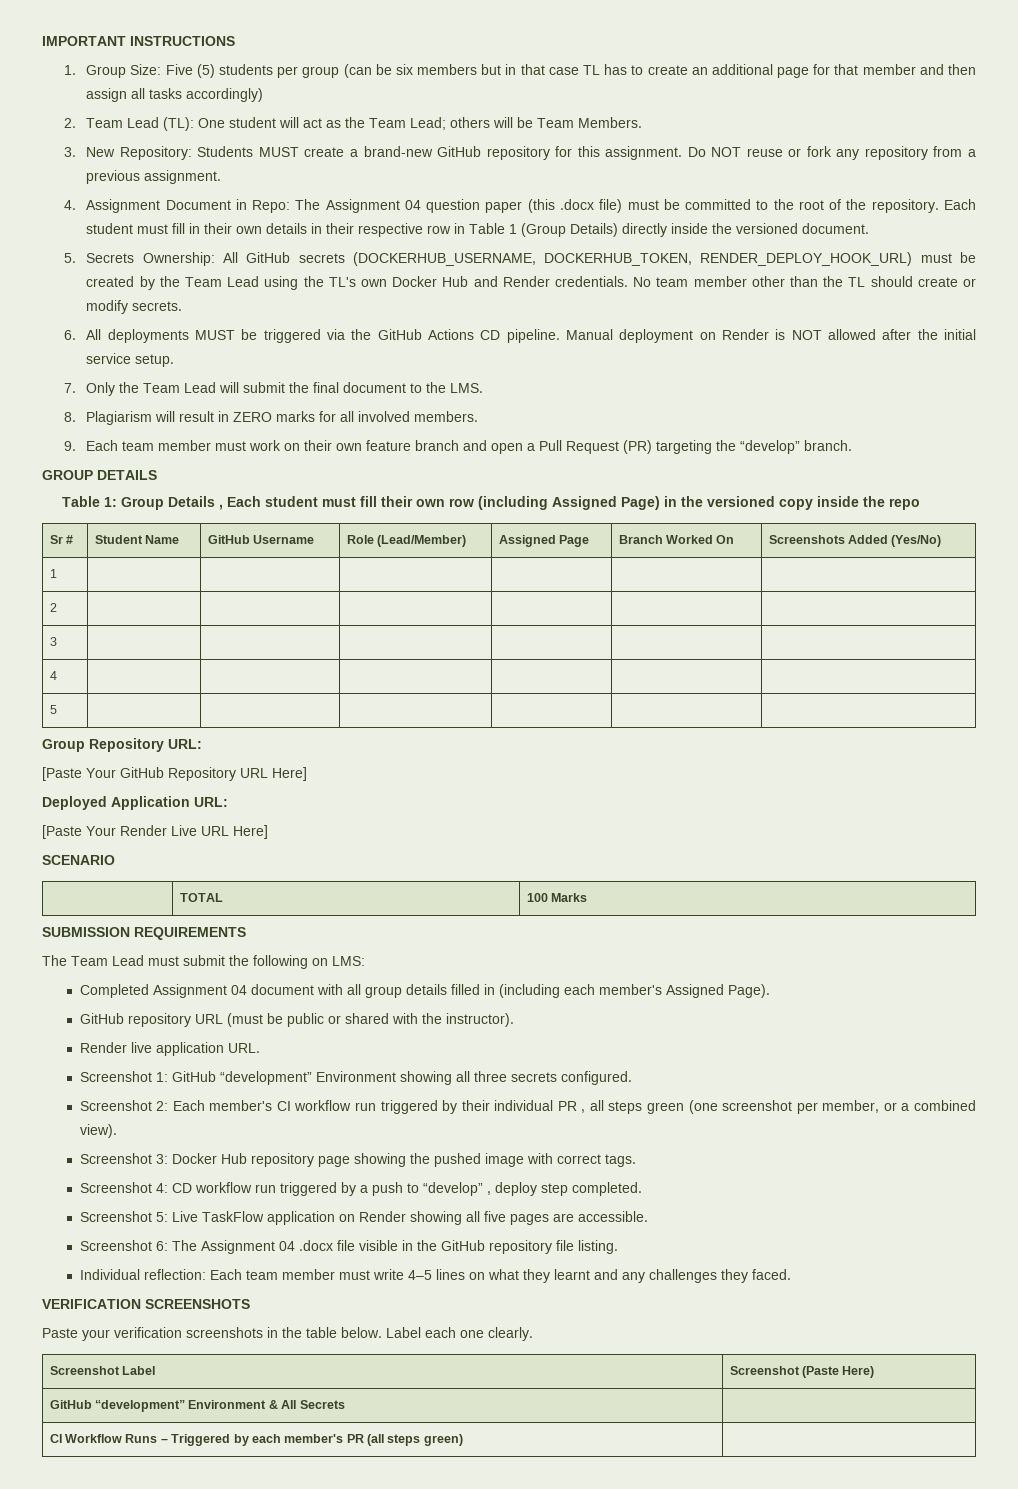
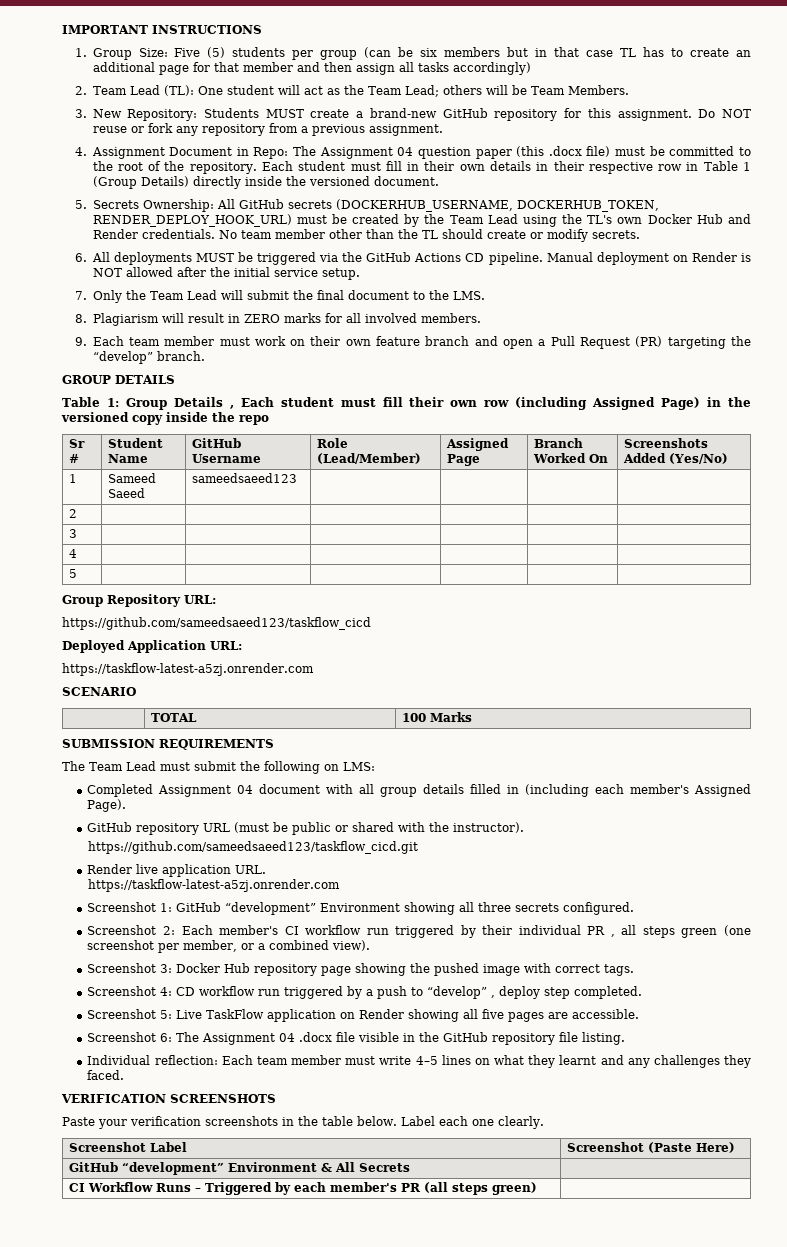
(57, 573) | -> [108,473,157,483] [108,488,146,498] [192,473,298,483] Sameed Saeed | sameedsaeed123
[42,767,307,781] [42,796,228,810] [42,825,268,839] [Paste Your GitHub Repository URL Here] // Deployed Application URL: // [Paste Your Render Live URL Here] -> [62,617,371,630] [62,640,242,653] [62,663,314,676] https://github.com/sameedsaeed123/taskflow_cicd // Deployed Application URL: // https://taskflow-latest-a5zj.onrender.com
(514, 1020) none -> [87,841,418,854] // https://github.com/sameedsaeed123/taskflow_cicd.git
(260, 1048) none -> [87,879,340,892] // https://taskflow-latest-a5zj.onrender.com

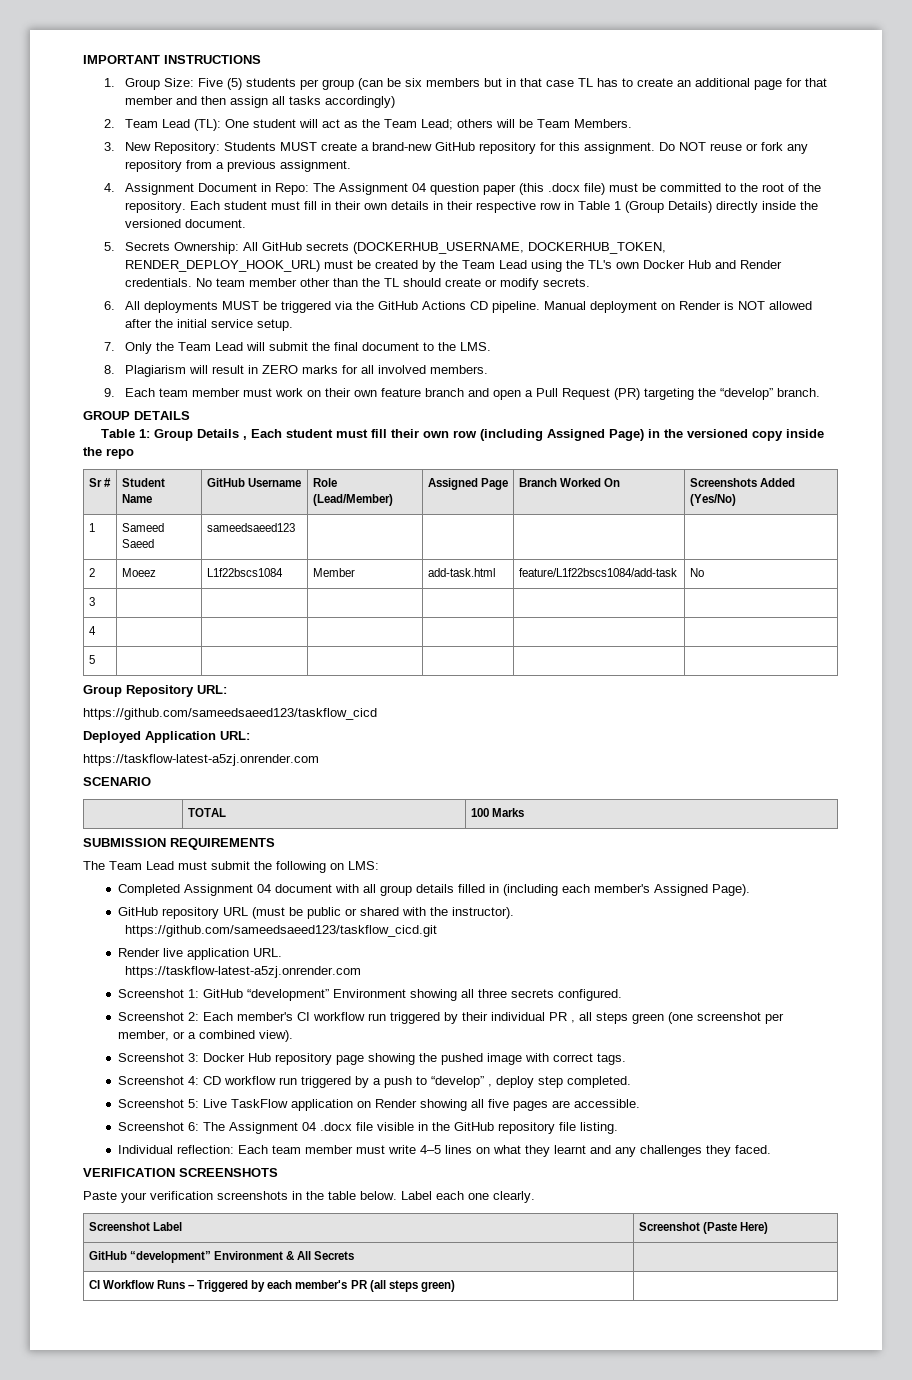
(78, 513) | | | | | -> [121,568,156,577] [206,568,283,577] [312,568,355,577] [427,568,496,577] [518,568,677,577] [689,568,704,577] Moeez | L1f22bscs1084 | Member | add-task.html | feature/L1f22bscs1084/add-task | No

